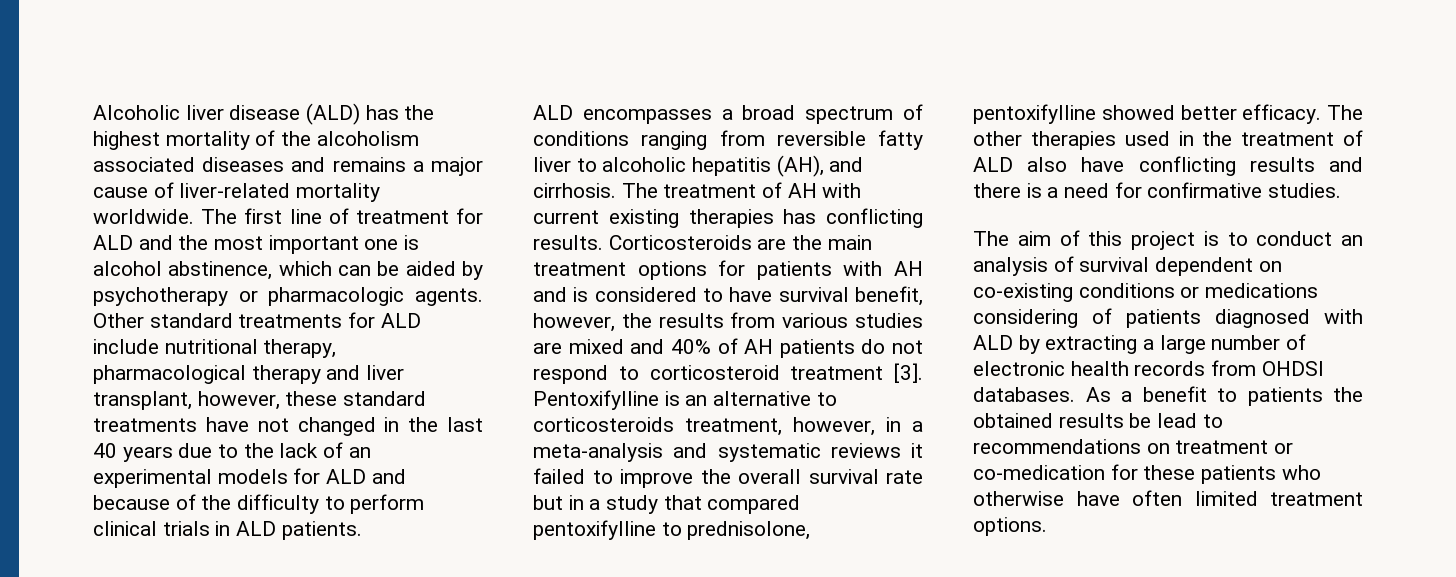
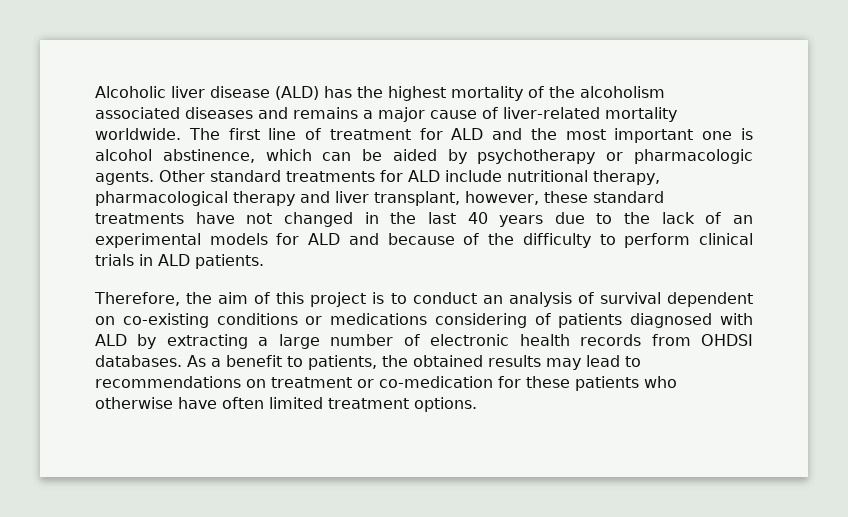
[533,104,923,124] [533,130,923,150] [533,155,864,177] [533,182,862,198] [533,208,923,228] [533,235,872,250] [533,260,923,280] [533,286,923,306] [533,312,923,332] [533,338,923,358] [533,363,923,384] [533,390,837,410] [533,417,923,436] [533,443,923,462] [533,468,923,488] [533,495,801,514] [533,520,811,540] [973,104,1363,124] [973,130,1363,150] [973,156,1363,176] [973,182,1342,198] [973,231,1009,246] ALD encompasses a broad spectrum of conditions ranging from reversible fatty liver to alcoholic hepatitis (AH), and cirrhosis. The treatment of AH with current existing therapies has conflicting results. Corticosteroids are the main treatment options for patients with AH and is considered to have survival benefit, however, the results from various studies are mixed and 40% of AH patients do not respond to corticosteroid treatment [3]. Pentoxifylline is an alternative to corticosteroids treatment, however, in a meta-analysis and systematic reviews it failed to improve the overall survival rate but in a study that compared pentoxifylline to prednisolone, pentoxifylline showed better efficacy. The other therapies used in the treatment of ALD also have conflicting results and there is a need for confirmative studies. // The -> [94,292,213,306] Therefore, the
[1247,387,1323,406] patients -> [308,355,377,370] patients,
[1129,413,1152,428] be -> [546,358,581,370] may

